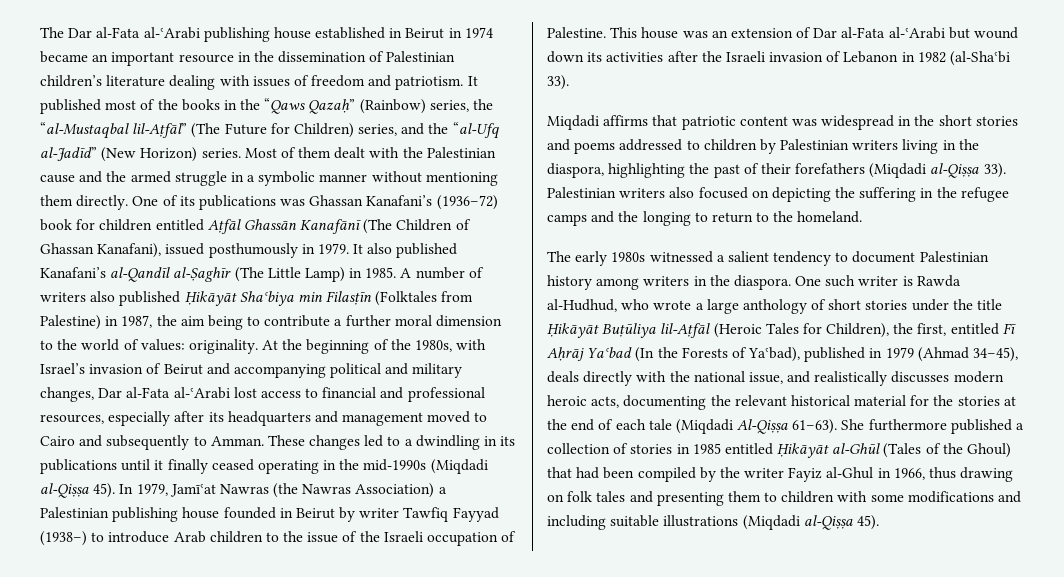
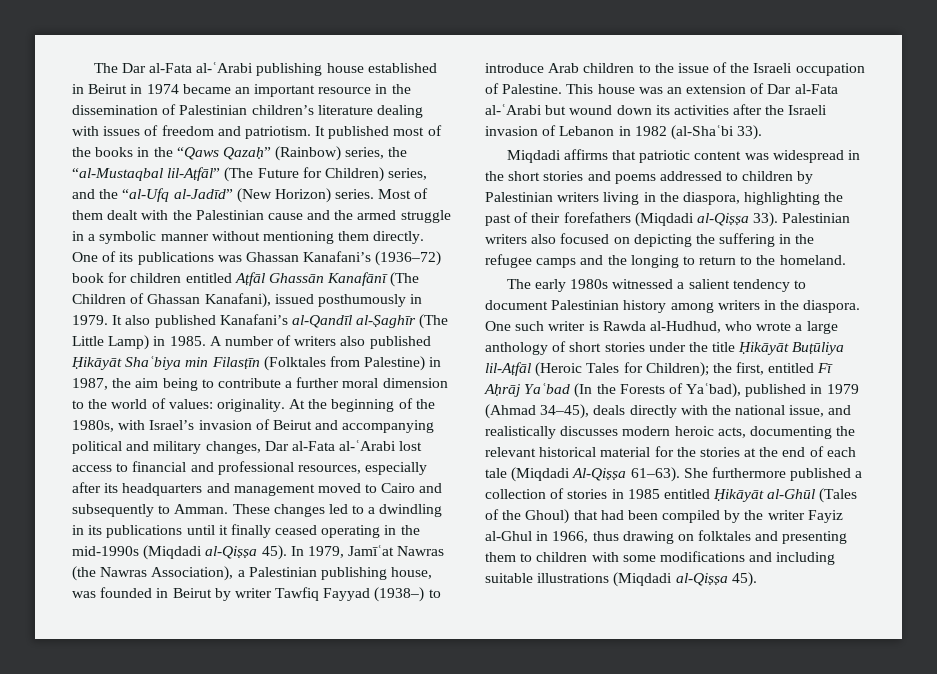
[355,483,435,498] Association) -> [151,566,234,581] Association),
[182,507,220,519] house -> [391,567,433,579] [72,591,96,598] house, was
[826,323,890,338] Children), -> [645,362,709,377] Children);
[567,491,626,502] folk tales -> [698,530,752,541] folktales

